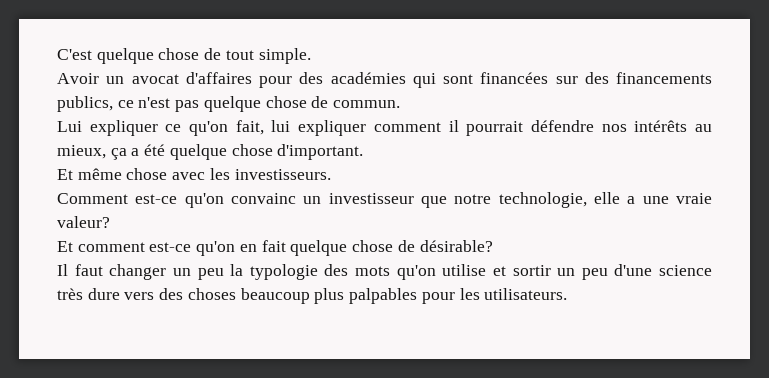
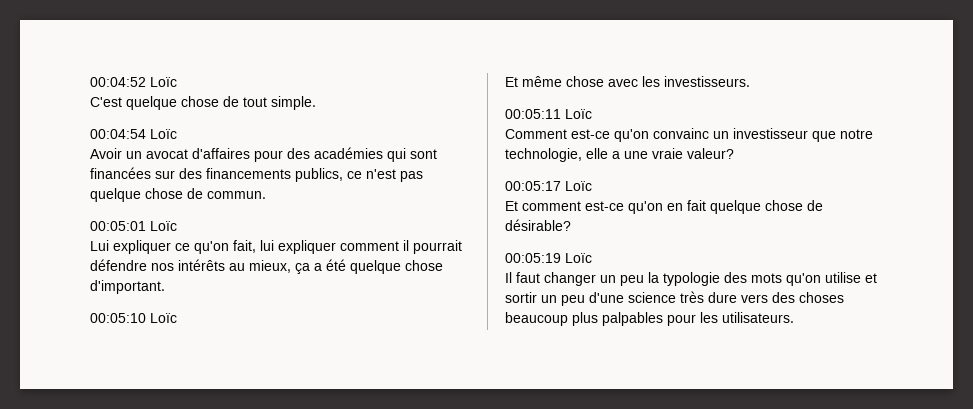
(57, 54) none -> [90,77,177,87] 00:04:52 Loïc //
(311, 56) none -> [90,129,177,139] // 00:04:54 Loïc
(401, 104) none -> [90,221,177,231] // 00:05:01 Loïc
(364, 152) none -> [90,313,177,323] // 00:05:10 Loïc
(331, 174) none -> [505,109,592,119] // 00:05:11 Loïc
(110, 222) none -> [505,181,592,191] // 00:05:17 Loïc
(493, 246) none -> [505,253,592,263] // 00:05:19 Loïc

